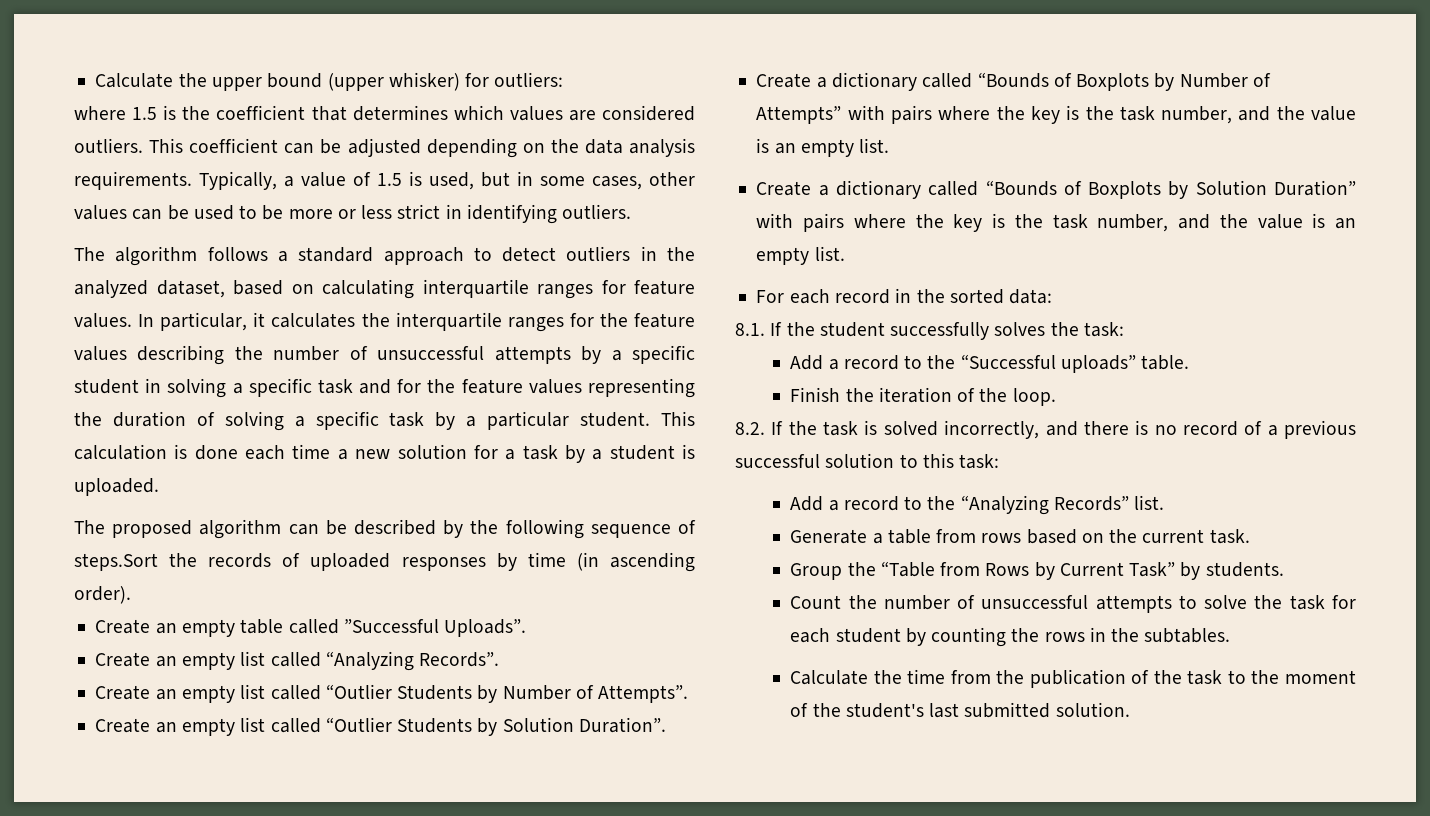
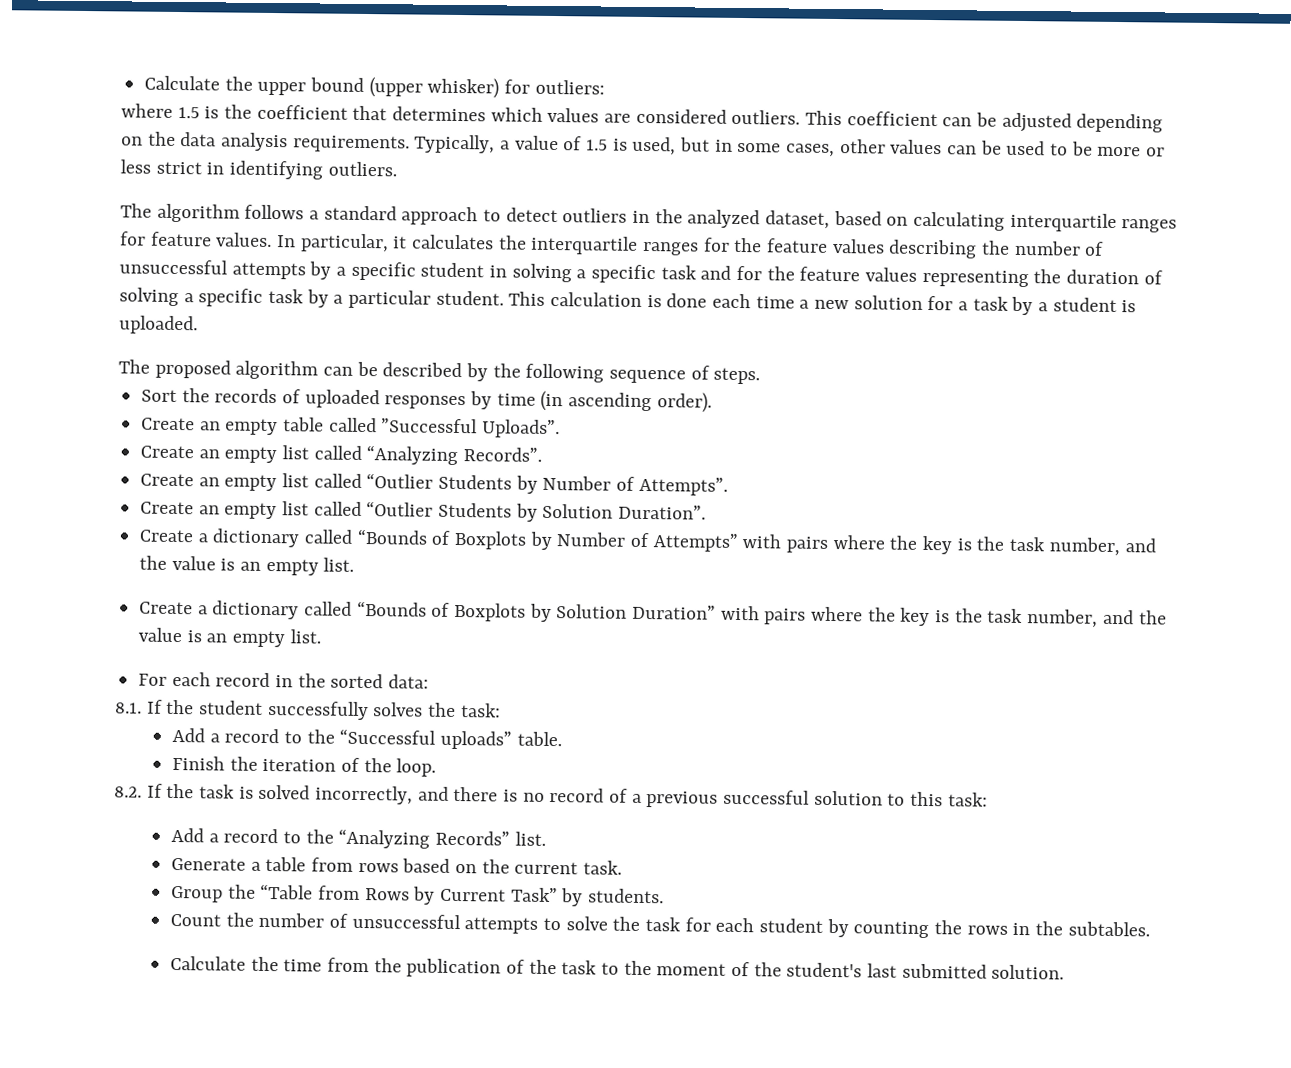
[74,553,158,571] steps.Sort -> [713,367,761,385] [141,389,178,403] steps. // Sort

